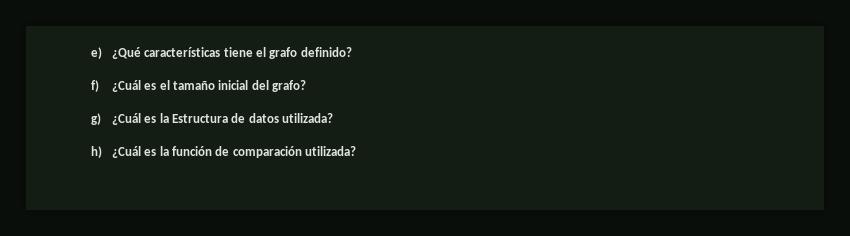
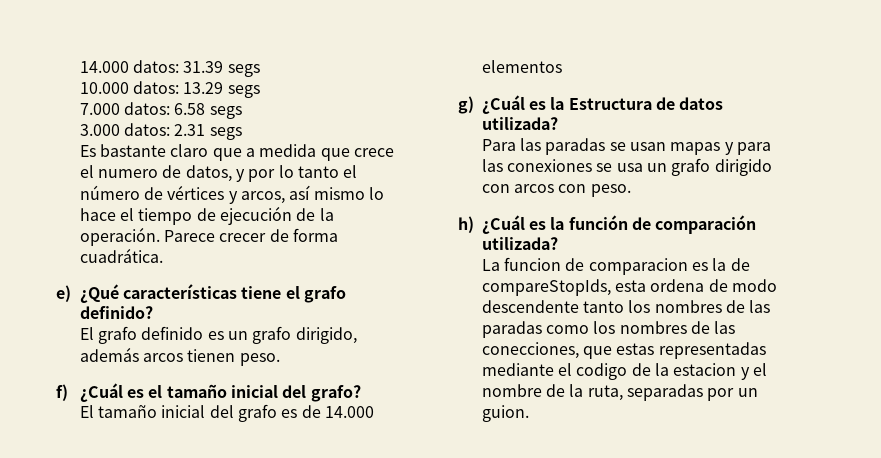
(91, 53) none -> [79,60,260,77] [79,81,260,98] [79,102,242,119] [79,123,242,140] [79,144,394,161] [79,165,358,182] [79,185,384,204] [79,206,334,225] [79,227,338,246] [79,248,163,263] 14.000 datos: 31.39 segs // 10.000 datos: 13.29 segs // 7.000 datos: 6.58 segs // 3.000 datos: 2.31 segs // Es bastante claro que a medida que crece el numero de datos, y por lo tanto el número de vértices y arcos, así mismo lo hace el tiempo de ejecución de la operación. Parece crecer de forma cuadrática. //
(352, 52) none -> [79,326,357,344] [79,347,280,366] // El grafo definido es un grafo dirigido, además arcos tienen peso.
(307, 86) none -> [79,404,374,422] [481,60,562,73] // El tamaño inicial del grafo es de 14.000 elementos
(334, 118) none -> [481,138,771,155] [481,158,772,176] [481,184,631,197] // Para las paradas se usan mapas y para las conexiones se usa un grafo dirigido con arcos con peso.
(357, 151) none -> [481,257,750,275] [481,279,777,296] [481,300,771,313] [481,321,736,338] [481,342,766,359] [481,363,767,380] [481,384,758,401] [481,405,529,422] // La funcion de comparacion es la de compareStopIds, esta ordena de modo descendente tanto los nombres de las paradas como los nombres de las conecciones, que estas representadas mediante el codigo de la estacion y el nombre de la ruta, separadas por un guion.

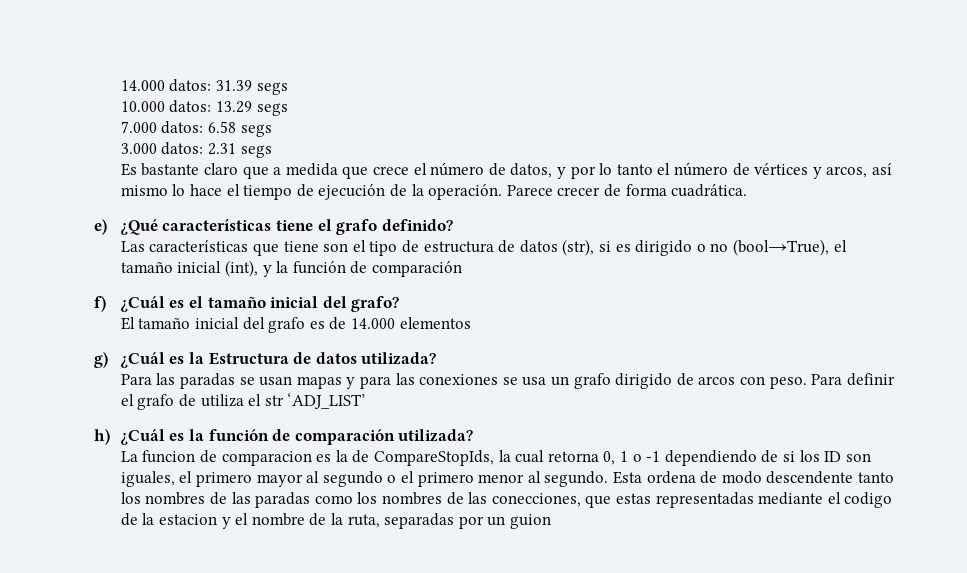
[97,169,158,178] numero -> [430,162,485,176] número
[79,326,357,344] [79,347,280,366] El grafo definido es un grafo dirigido, además arcos tienen peso. -> [120,239,847,256] [120,260,463,277] Las características que tiene son el tipo de estructura de datos (str), si es dirigido o no (bool→True), el tamaño inicial (int), y la función de comparación
[481,184,510,193] con -> [676,373,694,386] de
(631, 190) none -> [811,373,895,386] [120,392,367,410] Para definir el grafo de utiliza el str ‘ADJ_LIST’
[481,279,646,296] compareStopIds, esta -> [374,450,871,466] [120,471,642,487] CompareStopIds, la cual retorna 0, 1 o -1 dependiendo de si los ID son iguales, el primero mayor al segundo o el primero menor al segundo. Esta
[481,405,529,422] guion. -> [509,514,551,529] guion

